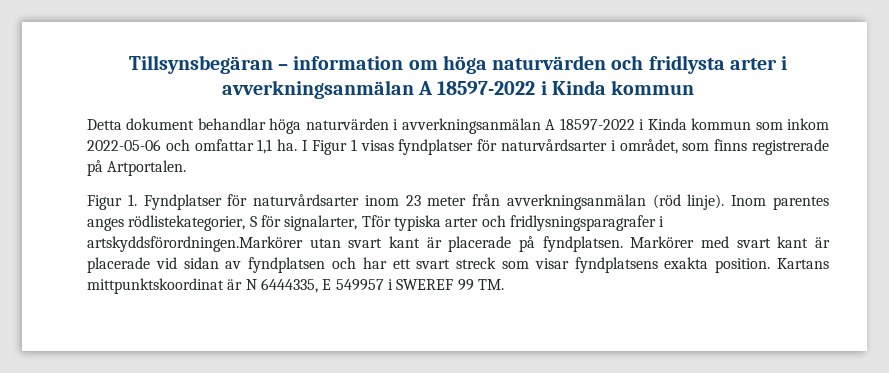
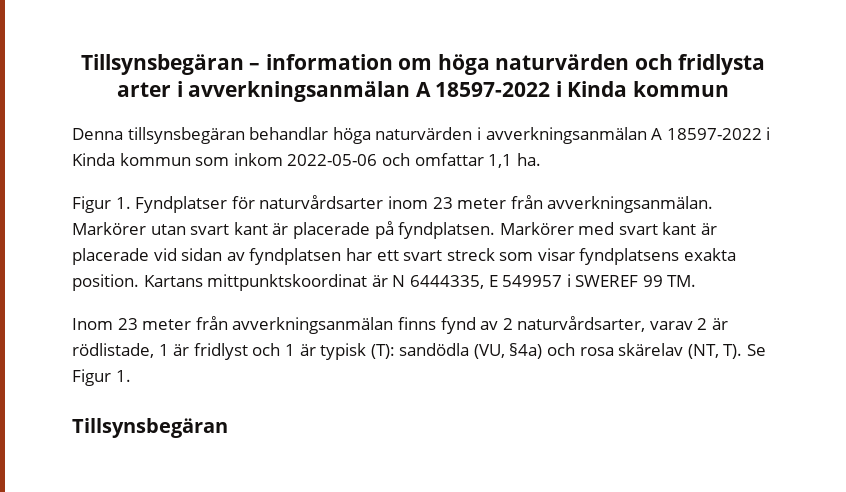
[87,118,195,130] Detta dokument -> [72,127,245,144] Denna tillsynsbegäran
[302,139,829,155] [87,160,187,176] I Figur 1 visas fyndplatser för naturvårdsarter i området, som finns registrerade på Artportalen. -> (541, 159) none
[506,194,829,210] [87,215,665,231] [87,236,303,252] avverkningsanmälan (röd linje). Inom parentes anges rödlistekategorier, S för signalarter, Tför typiska arter och fridlysningsparagrafer i artskyddsförordningen.Markörer -> [547,196,714,213] [72,222,146,235] avverkningsanmälan. Markörer
[332,257,356,269] och -> (342, 256) none
(504, 284) none -> [72,316,729,334] [72,343,767,360] [72,369,131,386] [72,418,228,438] // Inom 23 meter från avverkningsanmälan finns fynd av 2 naturvårdsarter, varav 2 är rödlistade, 1 är fridlyst och 1 är typisk (T): sandödla (VU, §4a) och rosa skärelav (NT, T). Se Figur 1. // Tillsynsbegäran

